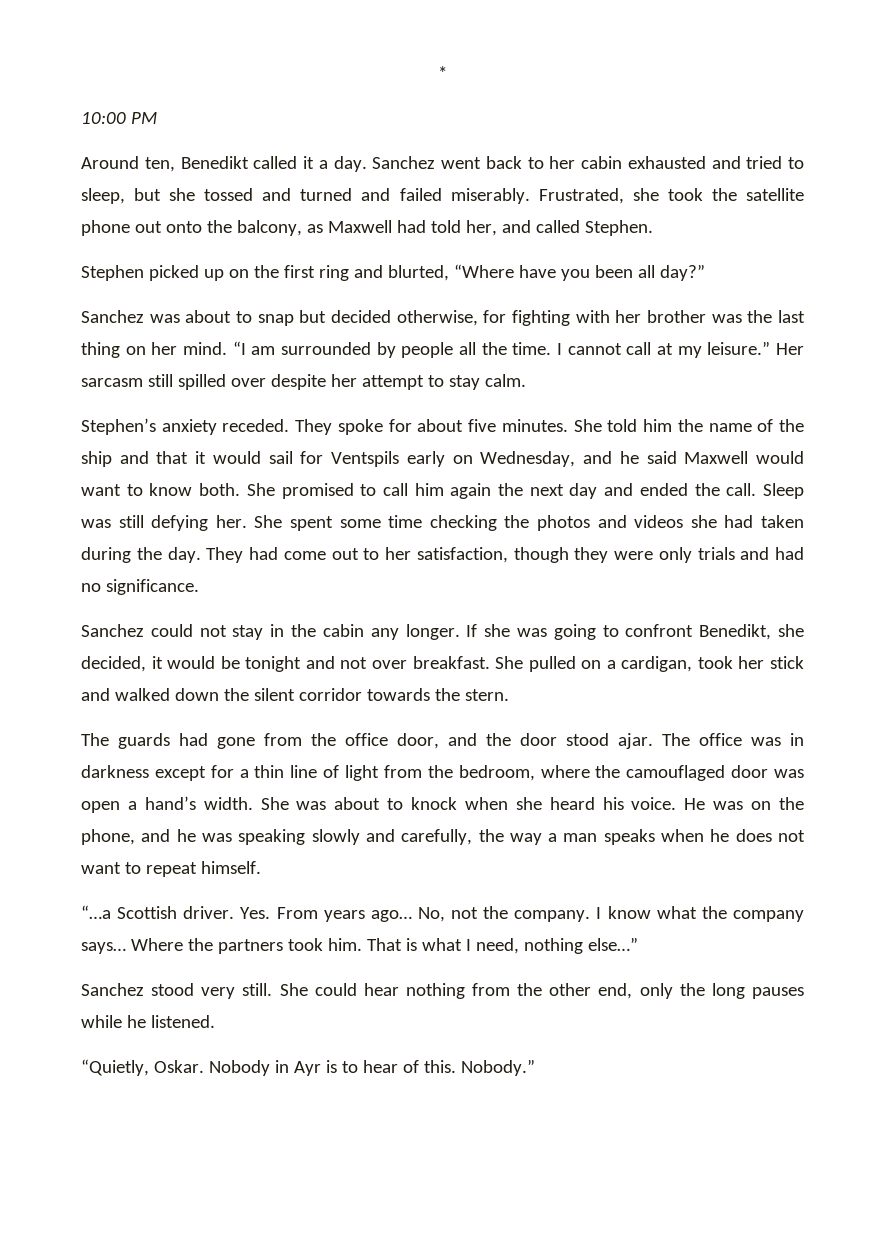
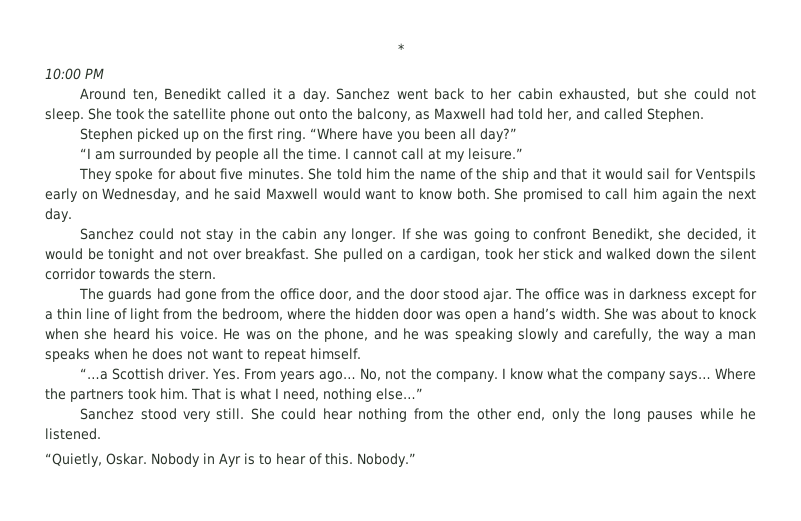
[627,156,804,169] [81,188,659,204] exhausted and tried to sleep, but she tossed and turned and failed miserably. Frustrated, she -> [559,88,757,101] [45,108,112,122] exhausted, but she could not sleep. She
[318,265,449,281] ring and blurted, -> [277,128,307,142] ring.
[81,310,805,326] [81,342,227,358] Sanchez was about to snap but decided otherwise, for fighting with her brother was the last thing on her mind. -> (518, 135) none
[775,343,804,355] [81,374,526,390] [81,418,290,435] Her sarcasm still spilled over despite her attempt to stay calm. // Stephen’s anxiety receded. -> (524, 154) //
[569,483,805,499] [81,515,805,531] [81,547,804,563] [81,579,199,595] day and ended the call. Sleep was still defying her. She spent some time checking the photos and videos she had taken during the day. They had come out to her satisfaction, though they were only trials and had no significance. -> [45,208,72,222] day.
[626,765,726,781] camouflaged -> [354,308,399,320] hidden

